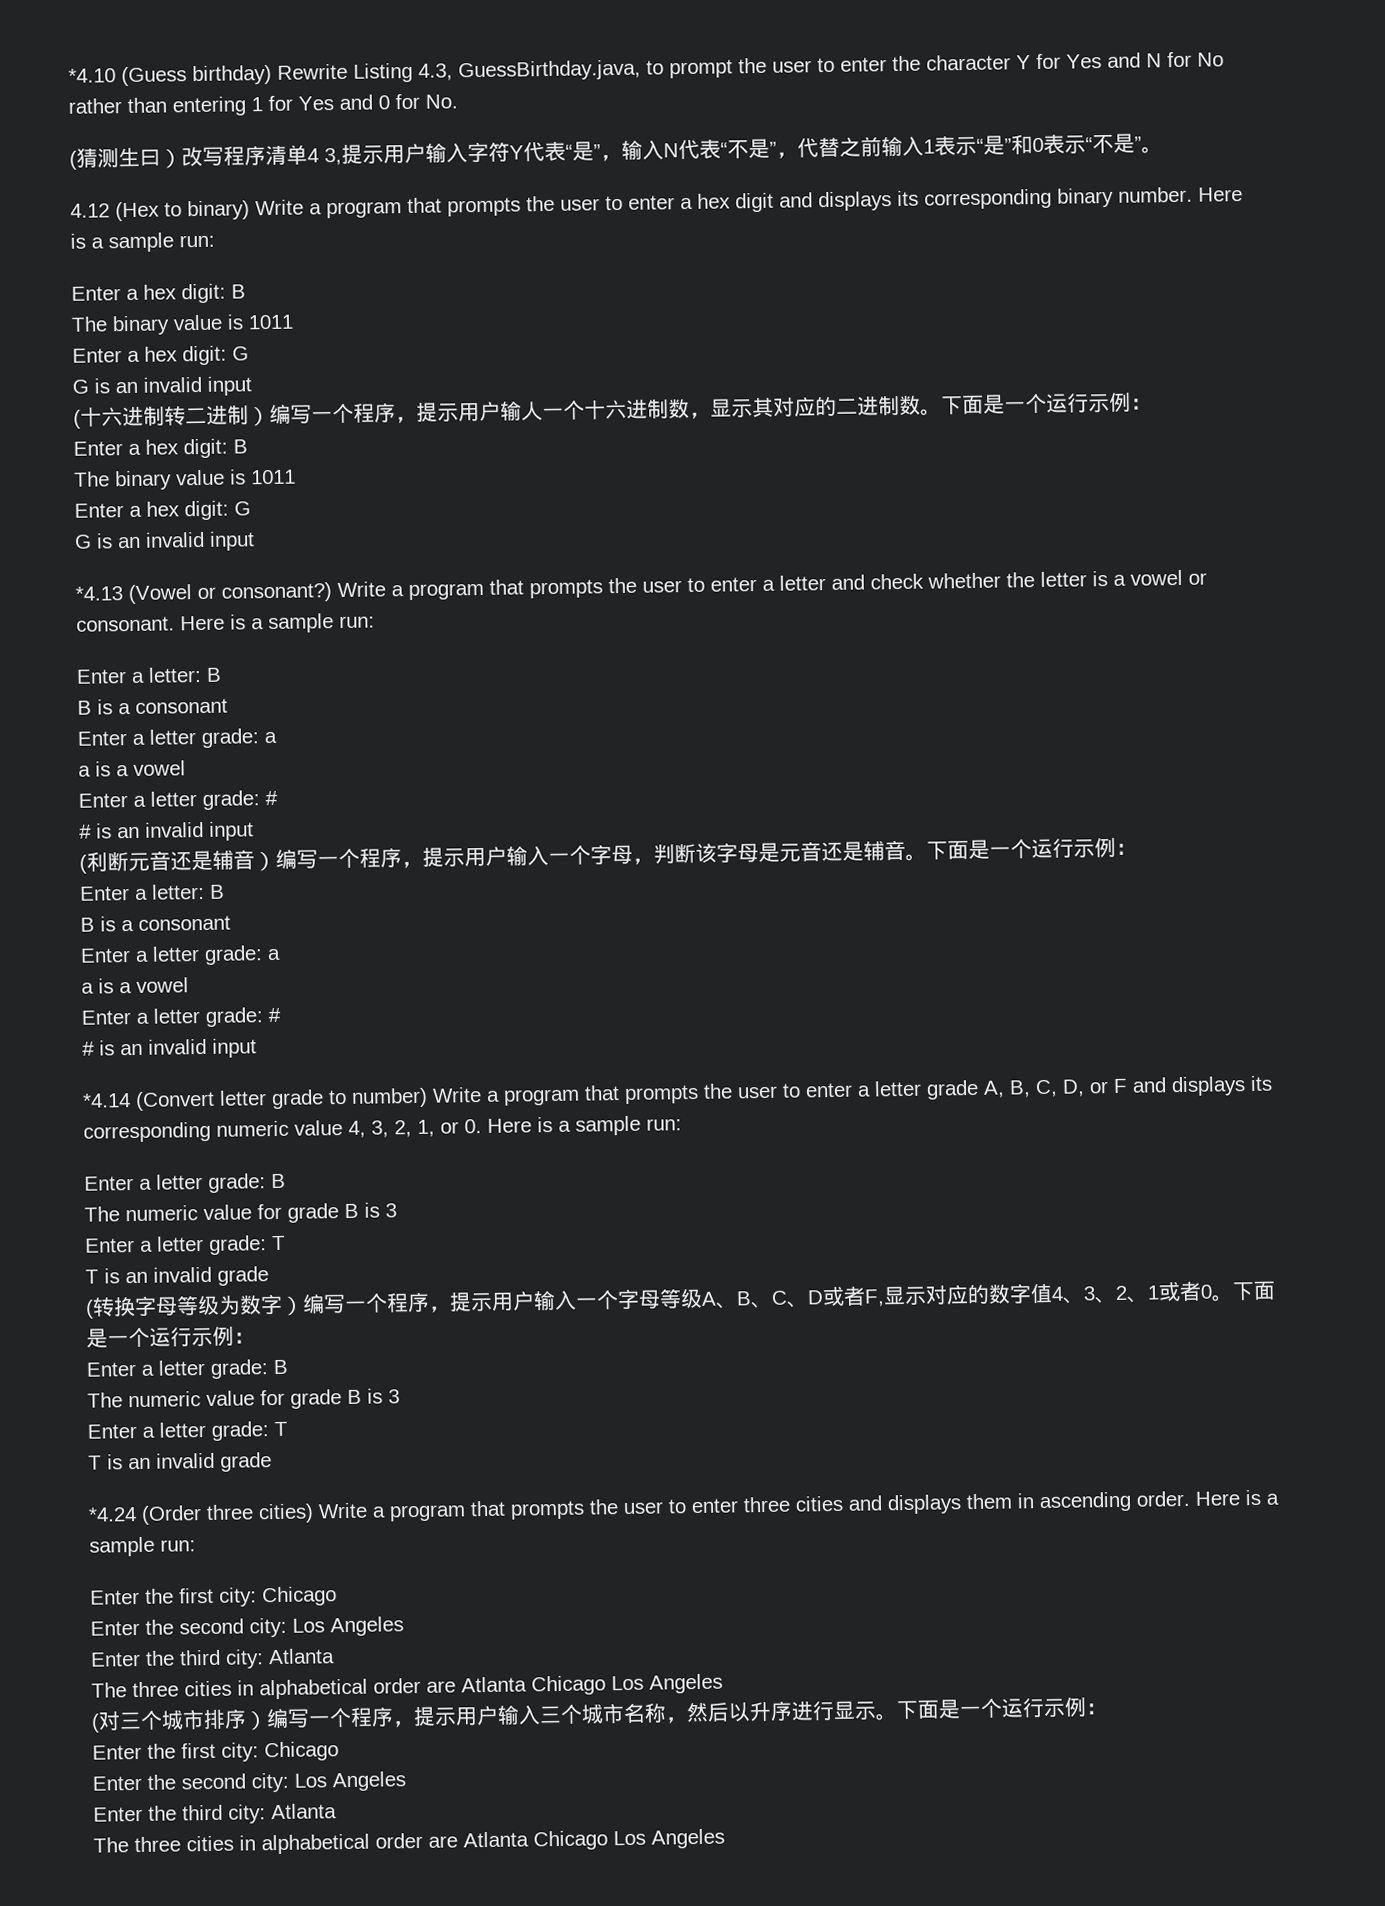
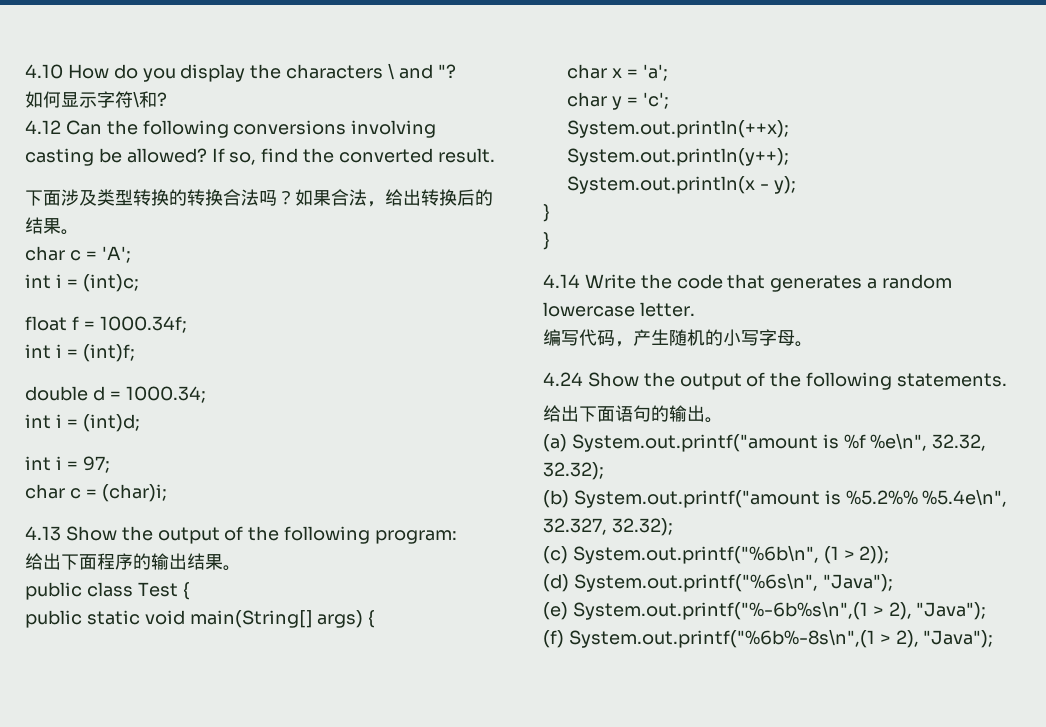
[68,51,1224,87] [68,93,458,117] [69,133,1163,170] [70,186,1243,222] [70,232,215,253] [71,283,246,304] [71,314,294,336] [72,345,249,366] [72,376,252,396] [73,392,1152,429] [73,438,248,459] [74,469,296,491] [74,500,251,521] [74,531,255,551] [75,569,1207,605] [76,613,375,634] [76,667,222,684] [77,698,228,715] [77,728,277,748] [78,760,186,777] [78,790,278,810] [79,821,254,841] [79,837,1137,874] [79,883,225,901] [80,915,231,932] [80,945,281,965] [81,977,189,994] [81,1007,281,1027] [82,1038,257,1058] [82,1075,1273,1111] [83,1115,682,1143] [84,1173,286,1193] [84,1202,397,1223] [85,1235,286,1255] [85,1266,269,1286] [85,1280,1276,1319] [86,1326,255,1348] [86,1359,288,1379] [87,1388,400,1409] [87,1421,288,1441] [88,1452,272,1472] [88,1489,1279,1525] [89,1536,196,1557] [90,1586,337,1607] [90,1616,404,1638] [90,1648,335,1669] [91,1673,723,1700] [91,1697,1107,1733] [92,1741,339,1762] [92,1771,406,1793] [93,1803,337,1824] [93,1828,725,1855] *4.10 (Guess birthday) Rewrite Listing 4.3, GuessBirthday.java, to prompt the user to enter the character Y for Yes and N for No rather than entering 1 for Yes and 0 for No. // (猜测生曰）改写程序清单4 3,提示用户输入字符Y代表“是”，输入N代表“不是”，代替之前输入1表示“是”和0表示“不是”。 // 4.12 (Hex to binary) Write a program that prompts the user to enter a hex digit and displays its corresponding binary number. Here is a sample run: // Enter a hex digit: B // The binary value is 1011 // Enter a hex digit: G // G is an invalid input // (十六进制转二进制）编写一个程序，提示用户输人一个十六进制数，显示其对应的二进制数。下面是一个运行示例： // Enter a hex digit: B // The binary value is 1011 // Enter a hex digit: G // G is an invalid input // *4.13 (Vowel or consonant?) Write a program that prompts the user to enter a letter and check whether the letter is a vowel or consonant. Here is a sample run: // Enter a letter: B // B is a consonant // Enter a letter grade: a // a is a vowel // Enter a letter grade: # // # is an invalid input // (利断元音还是辅音）编写一个程序，提示用户输入一个字母，判断该字母是元音还是辅音。下面是一个运行示例： // Enter a letter: B // B is a consonant // Enter a letter grade: a // a is a vowel // Enter a letter grade: # // # is an invalid input // *4.14 (Convert letter grade to number) Write a program that prompts the user to enter a letter grade A, B, C, D, or F and displays its corresponding numeric value 4, 3, 2, 1, or 0. Here is a sample run: // Enter a letter grade: B // The numeric value for grade B is 3 // Enter a letter grade: T // T is an invalid grade // (转换字母等级为数字）编写一个程序，提示用户输入一个字母等级A、B、C、D或者F,显示对应的数字值4、3、2、1或者0。下面是一个运行示例： // Enter a letter grade: B // The numeric value for grade B is 3 // Enter a letter grade: T // T is an invalid grade // *4.24 (Order three cities) Write a program that prompts the user to enter three cities and displays them in ascending order. Here is a sample run: // Enter the first city: Chicago // Enter the second city: Los Angeles // Enter the third city: Atlanta // The three cities in alphabetical order are Atlanta Chicago Los Angeles // (对三个城市排序）编写一个程序，提示用户输入三个城市名称，然后以升序进行显示。下面是一个运行示例： // Enter the first city: Chicago // Enter the second city: Los Angeles // Enter the third city: Atlanta // The three cities in alphabetical order are Atlanta Chicago Los Angeles -> [25,63,456,82] [25,91,167,108] [25,120,437,138] [25,148,495,166] [25,189,493,207] [25,217,79,235] [25,246,131,263] [25,274,139,292] [25,316,187,333] [25,344,135,362] [25,386,206,403] [25,414,140,432] [25,456,110,473] [25,484,167,502] [25,526,458,544] [25,553,241,571] [25,582,190,600] [25,610,376,628] [567,64,668,81] [567,92,669,110] [567,120,790,138] [567,148,790,166] [567,176,796,194] [543,204,550,222] [543,232,550,250] [543,274,953,292] [543,302,695,317] [543,329,813,347] [543,372,1008,390] [543,405,723,423] [543,433,987,452] [543,462,604,480] [543,489,1008,508] [543,518,673,536] [543,545,890,564] [543,573,893,592] [543,601,987,620] [543,629,994,648] 4.10 How do you display the characters \ and "? // 如何显示字符\和? // 4.12 Can the following conversions involving casting be allowed? If so, find the converted result. // 下面涉及类型转换的转换合法吗？如果合法，给出转换后的结果。 // char c = 'A'; // int i = (int)c; // float f = 1000.34f; // int i = (int)f; // double d = 1000.34; // int i = (int)d; // int i = 97; // char c = (char)i; // 4.13 Show the output of the following program: // 给出下面程序的输出结果。 // public class Test { // public static void main(String[] args) { // char x = 'a'; // char y = 'c'; // System.out.println(++x); // System.out.println(y++); // System.out.println(x - y); // } // } // 4.14 Write the code that generates a random lowercase letter. // 编写代码，产生随机的小写字母。 // 4.24 Show the output of the following statements. // 给出下面语句的输出。 // (a) System.out.printf("amount is %f %e\n", 32.32, 32.32); // (b) System.out.printf("amount is %5.2%% %5.4e\n", 32.327, 32.32); // (c) System.out.printf("%6b\n", (1 > 2)); // (d) System.out.printf("%6s\n", "Java"); // (e) System.out.printf("%-6b%s\n",(1 > 2), "Java"); // (f) System.out.printf("%6b%-8s\n",(1 > 2), "Java");

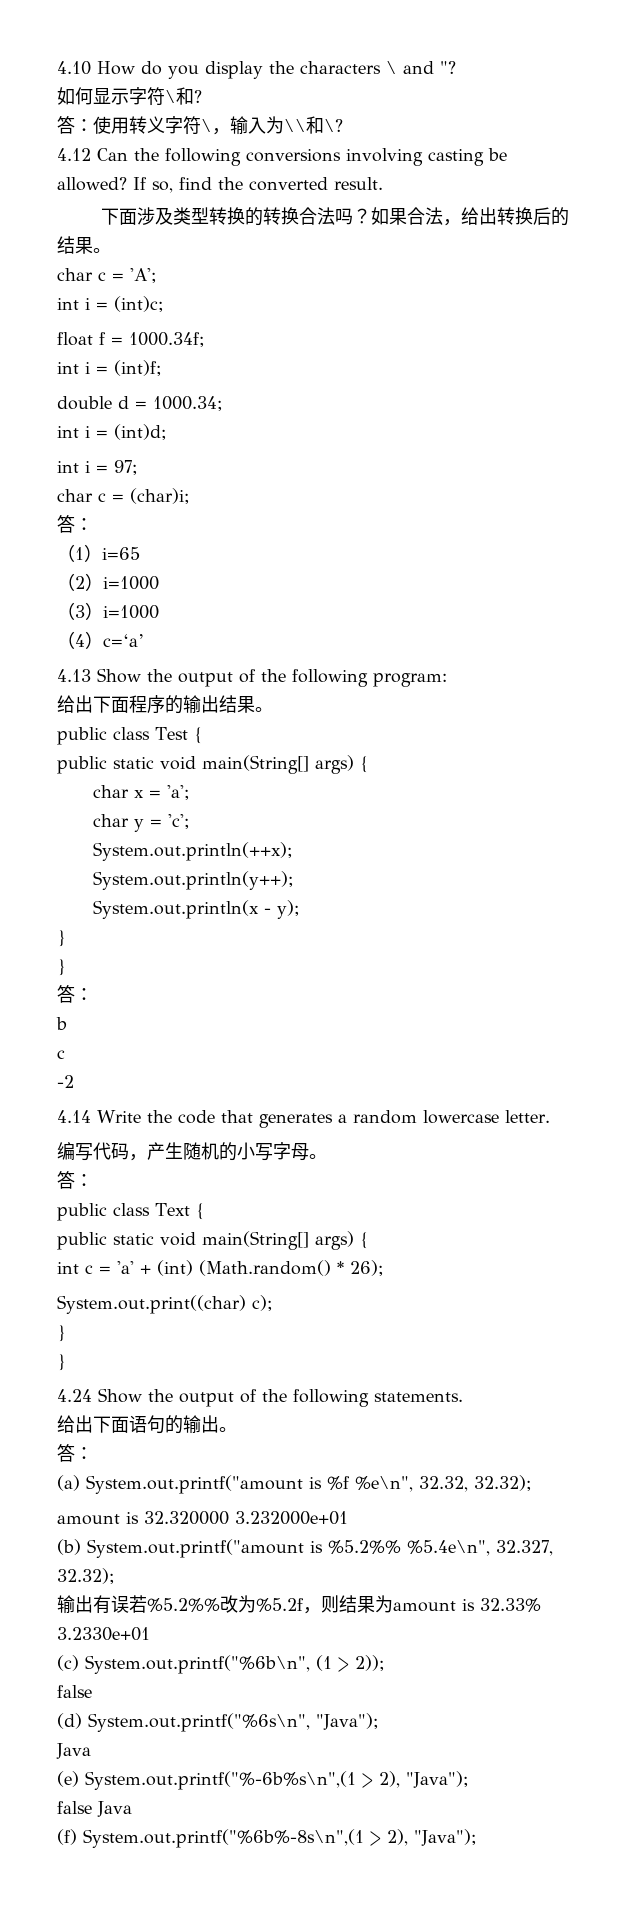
(167, 99) none -> [57,116,343,135] // 答：使用转义字符\，输入为\\和\?
(167, 493) none -> [57,515,93,533] [57,544,140,562] [57,573,159,591] [57,602,159,620] [57,631,144,649] // 答： // （1）i=65 // （2）i=1000 // （3）i=1000 // （4）c=‘a’
(550, 241) none -> [57,985,93,1003] [56,1017,67,1030] [57,1050,65,1059] [57,1075,74,1088] // 答： // b // c // -2
(813, 344) none -> [57,1171,93,1189] [57,1203,205,1221] [57,1231,369,1250] [57,1260,384,1276] [57,1295,273,1314] [57,1325,66,1342] [57,1354,66,1371] // 答： // public class Text { // public static void main(String[] args) { // int c = 'a' + (int) (Math.random() * 26); // System.out.print((char) c); // } // }
(723, 420) none -> [57,1444,93,1462] // 答：
(604, 471) none -> [57,1511,348,1525] // amount is 32.320000 3.232000e+01
(673, 527) none -> [57,1595,541,1614] [57,1627,150,1641] // 输出有误若%5.2%%改为%5.2f，则结果为amount is 32.33% 3.2330e+01
(890, 555) none -> [57,1685,92,1698] // false
(893, 583) none -> [56,1743,91,1759] // Java
(987, 611) none -> [57,1801,132,1817] // false Java

